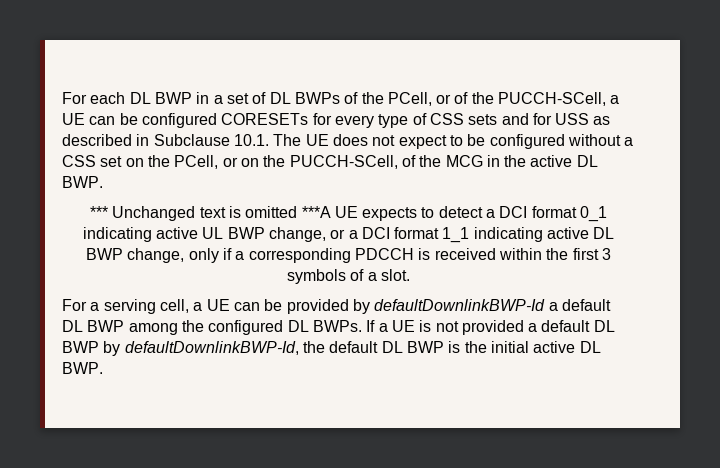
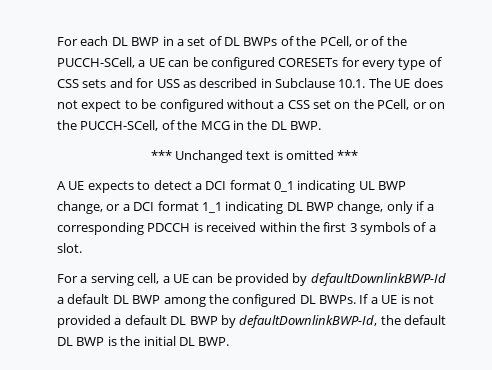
[530,155,573,167] active -> (268, 125) none
[301,206,331,218] ***A -> [337,150,359,160] [57,181,66,190] *** // A
[155,227,198,239] active -> (356, 186) none
[547,227,590,239] active -> (284, 207) none
[533,341,576,353] active -> (176, 341) none

